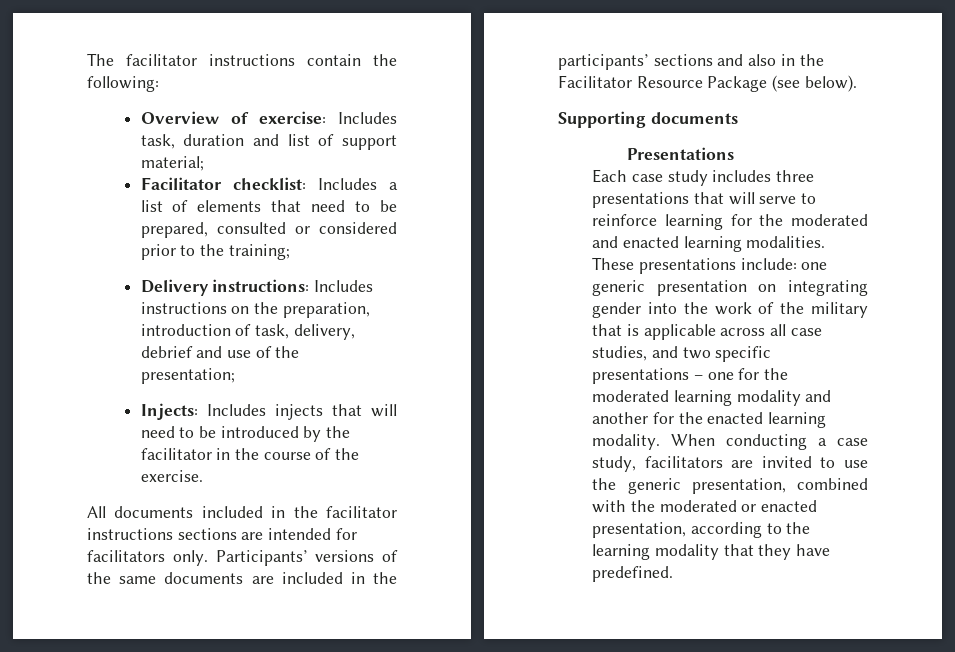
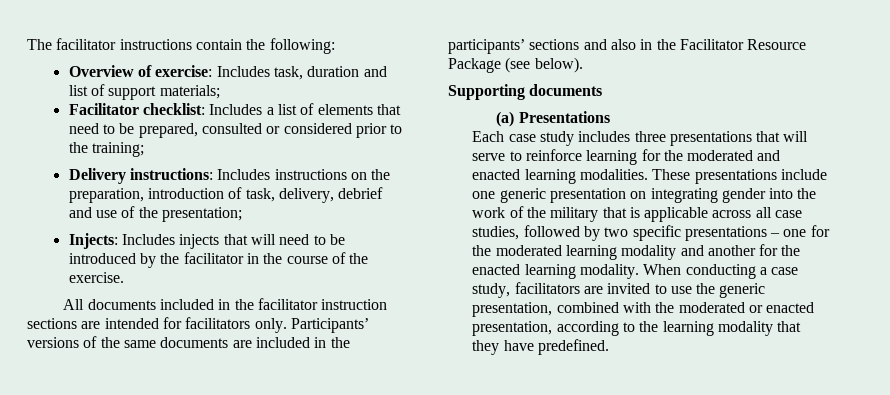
[140,156,204,171] material; -> [159,85,220,99] materials;
[87,528,173,540] instructions -> [321,299,388,310] instruction
(738, 118) none -> [496,111,515,127] (a)
[740,258,797,270] include: -> [780,169,827,180] include
[652,346,679,358] and -> [523,225,600,241] followed by

